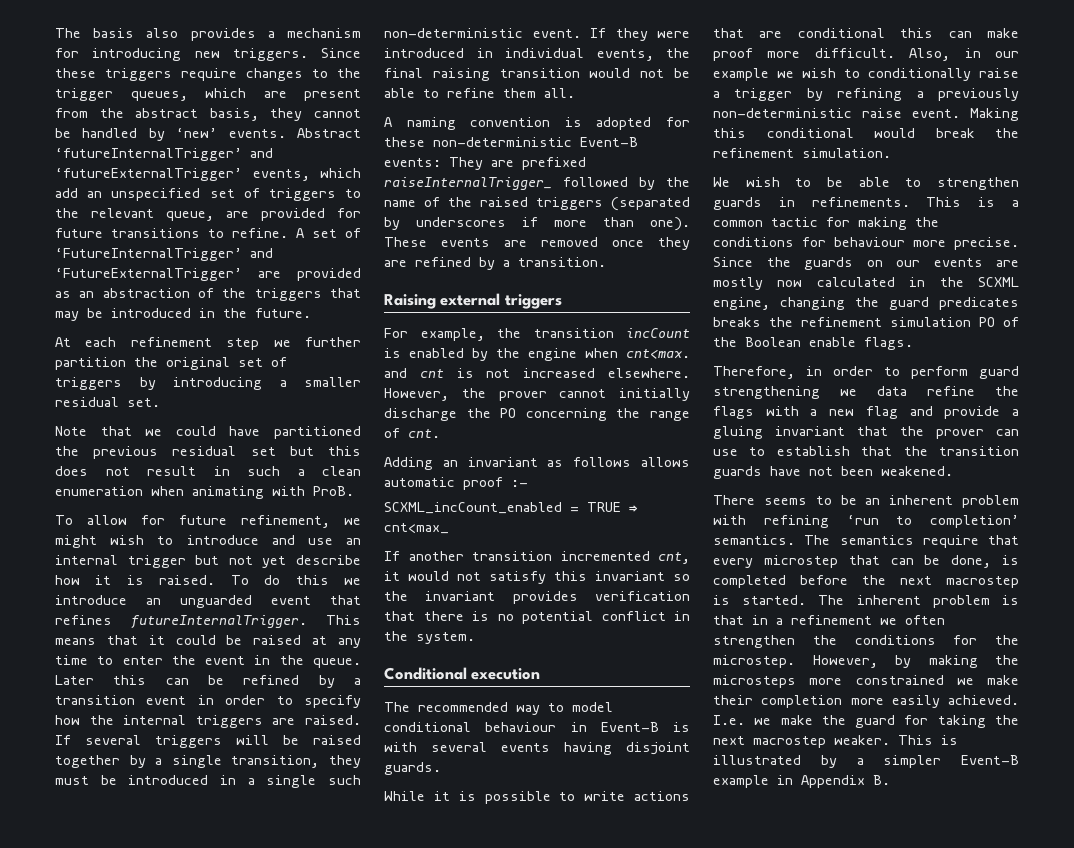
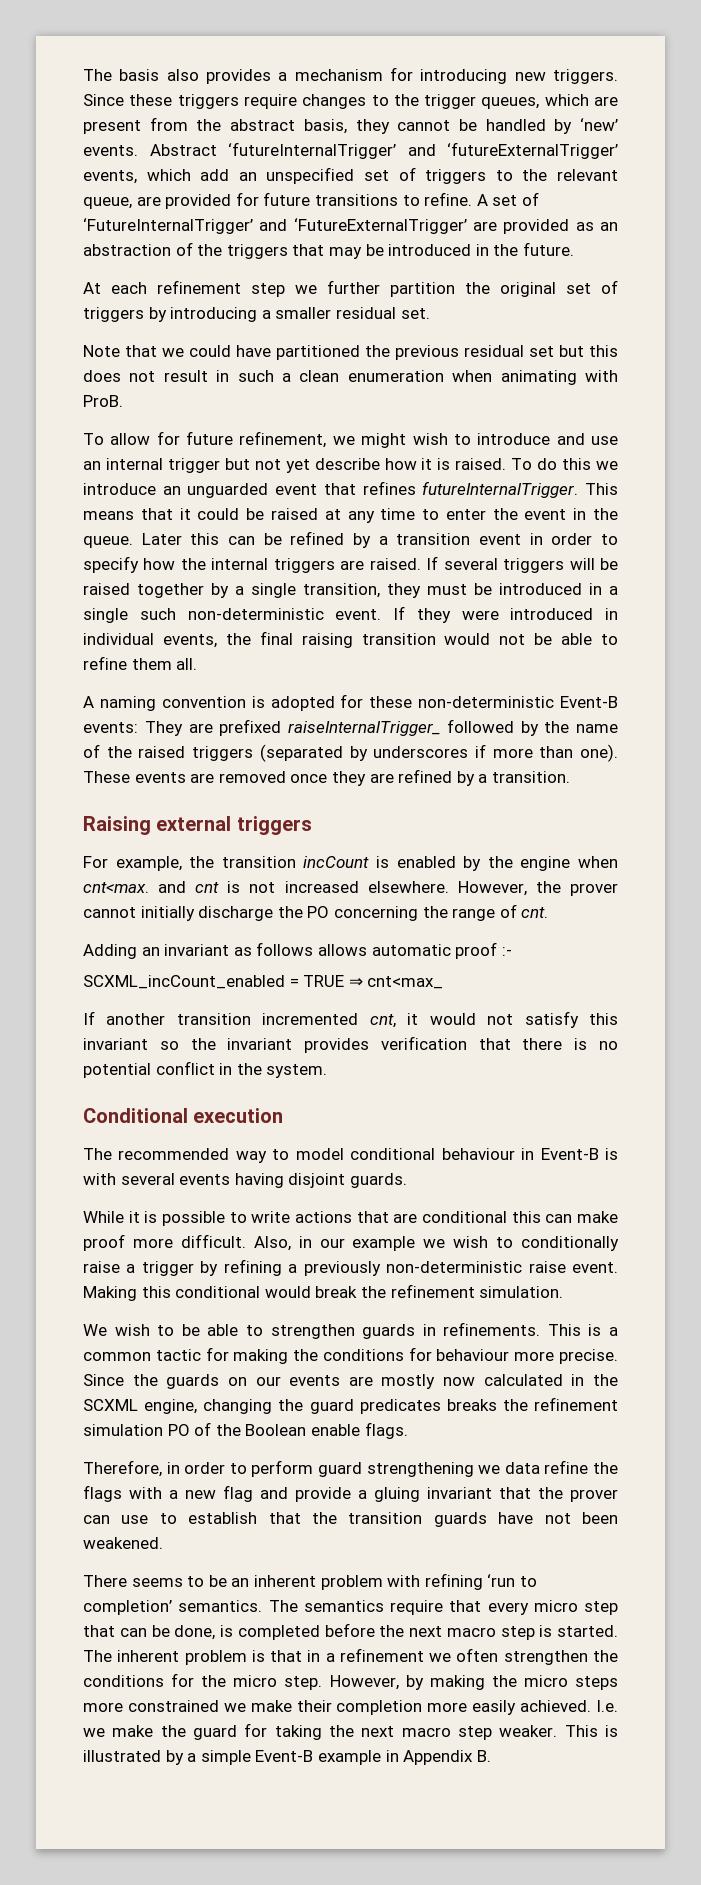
[763,555,838,568] microstep -> [533,1600,618,1615] micro step
[946,576,1019,588] macrostep -> [446,1626,535,1640] macro step
[713,655,795,668] microstep. -> [233,1675,323,1690] micro step.
[713,675,796,688] microsteps -> [523,1675,619,1690] micro steps
[753,736,826,748] macrostep -> [401,1726,492,1740] macro step
[883,755,942,768] simpler -> [200,1750,251,1765] simple

